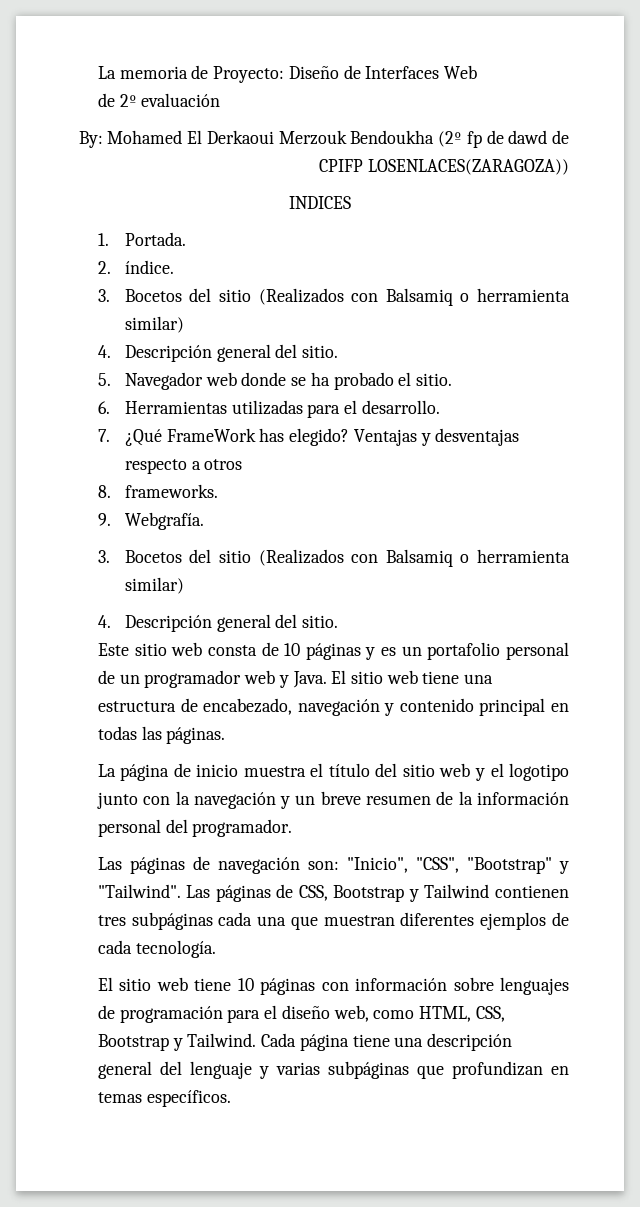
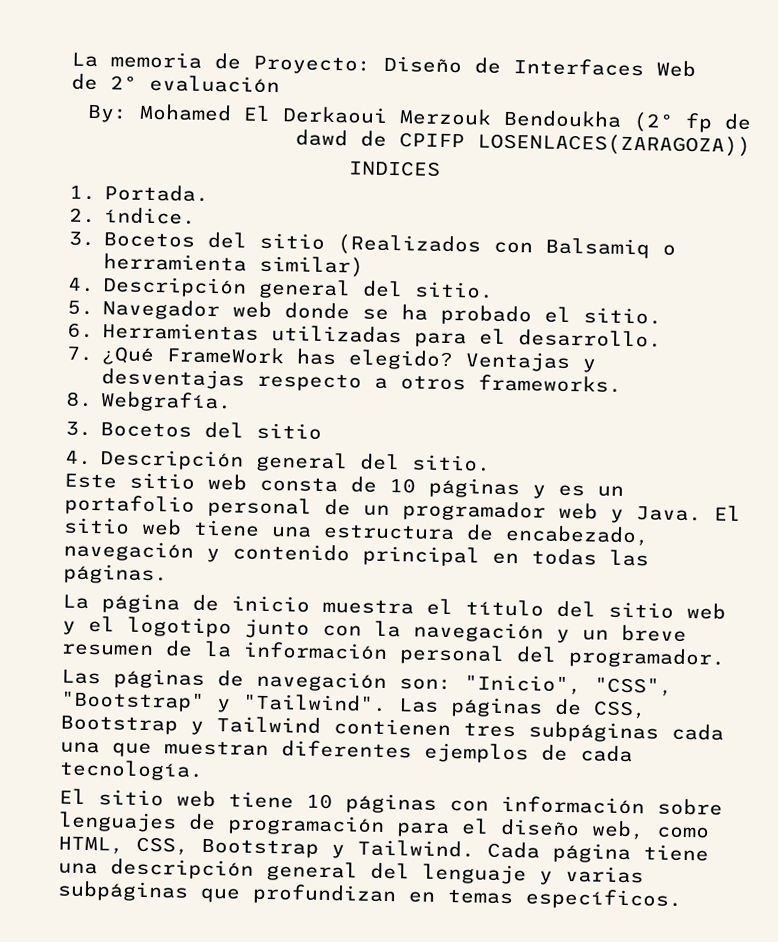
[97,485,111,498] // 8. -> (467, 383) none
[97,513,111,526] 9. -> [66,391,94,408] 8.
[258,549,570,567] [124,577,184,594] (Realizados con Balsamiq o herramienta similar) -> (323, 431) none

